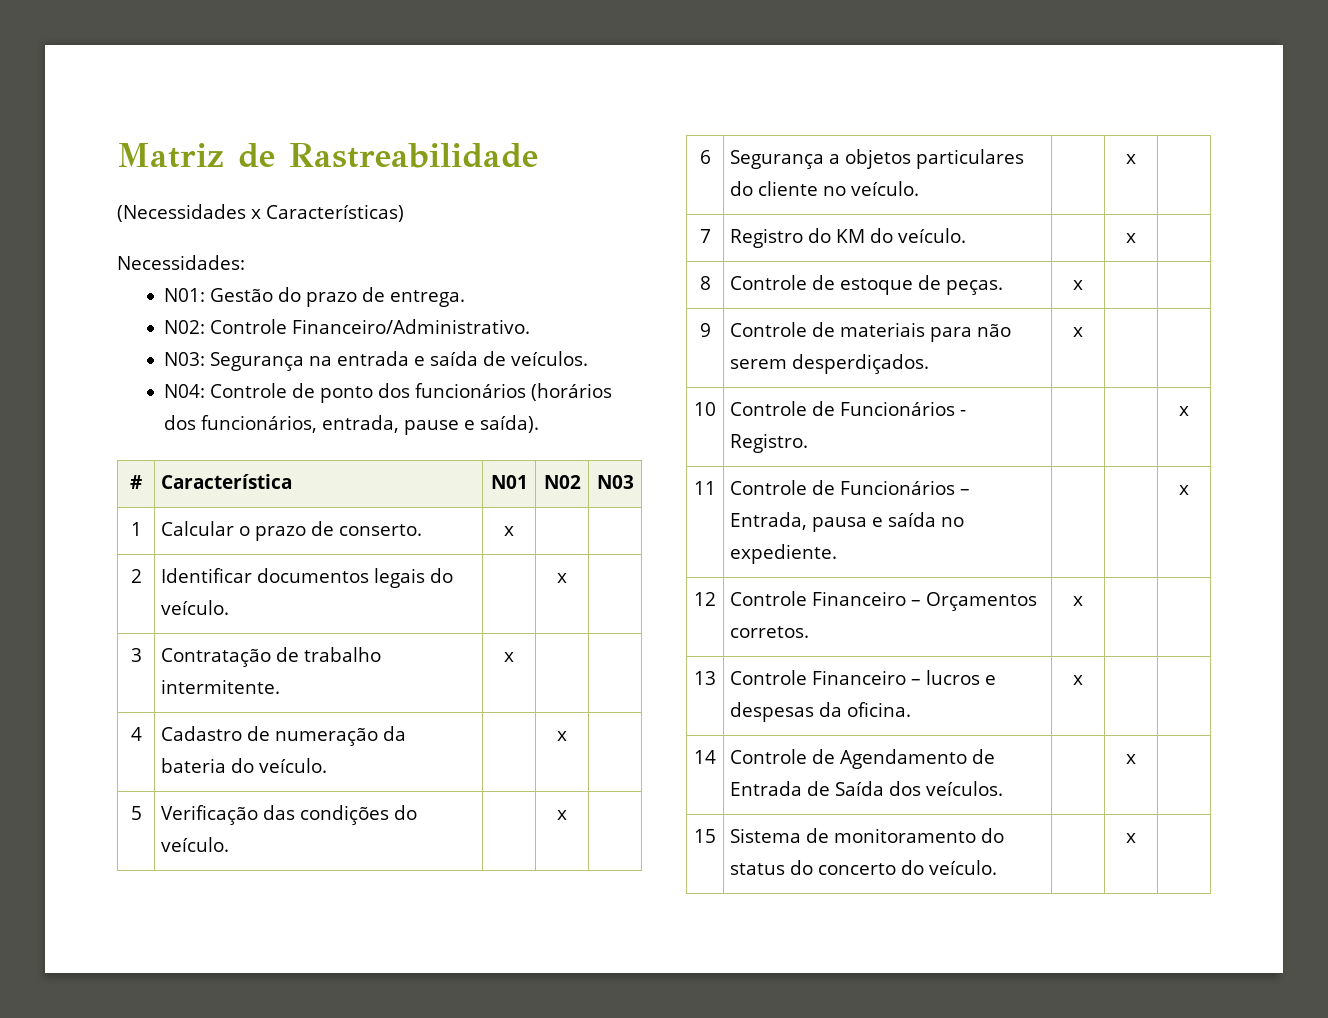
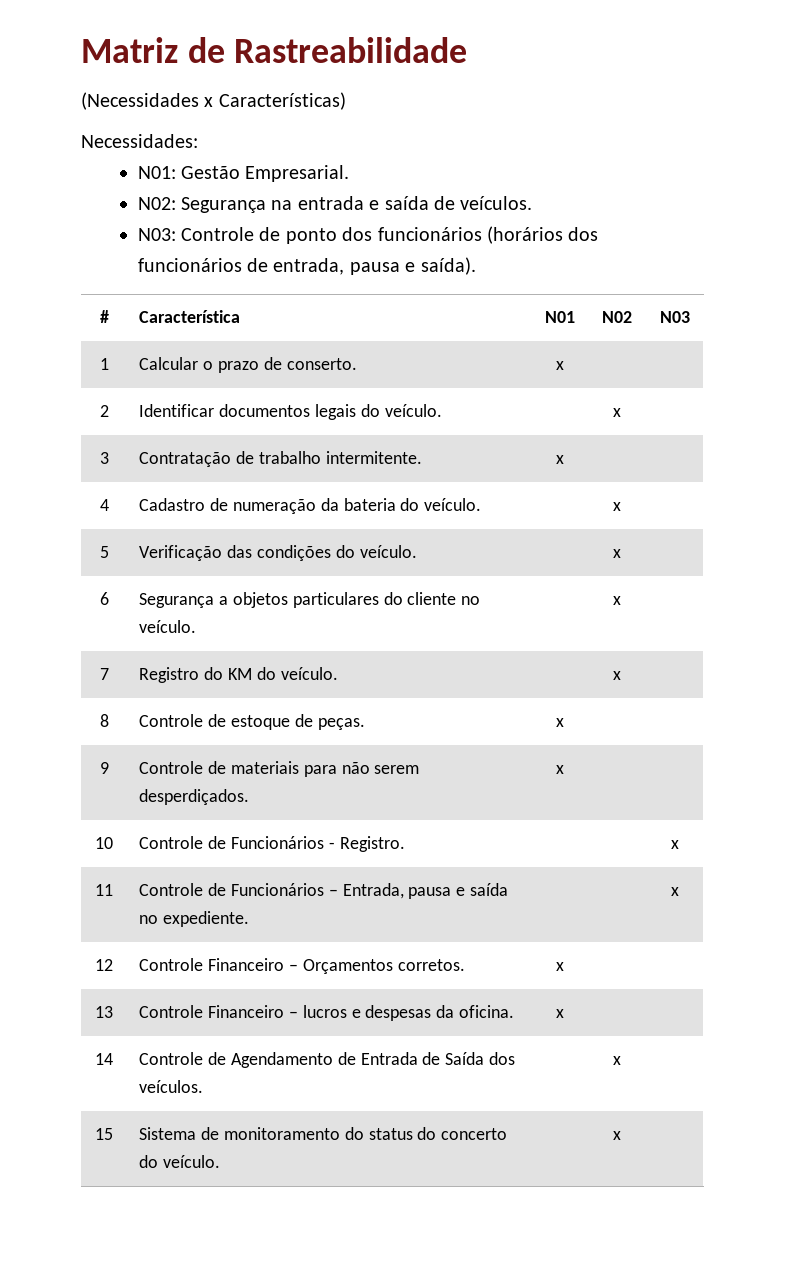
[277,287,465,307] [163,319,530,334] [163,352,205,366] do prazo de entrega. // N02: Controle Financeiro/Administrativo. // N03: -> [245,165,350,182] [137,197,176,210] Empresarial. // N02:
[163,384,205,398] N04: -> [137,228,176,241] N03:
[200,415,459,435] funcionários, entrada, pause -> [137,258,400,275] funcionários de entrada, pausa

